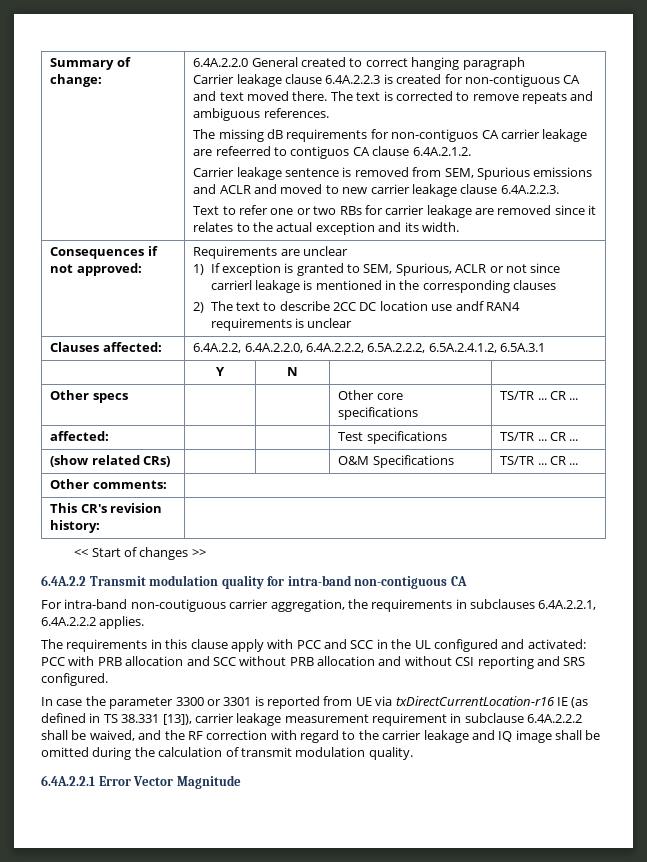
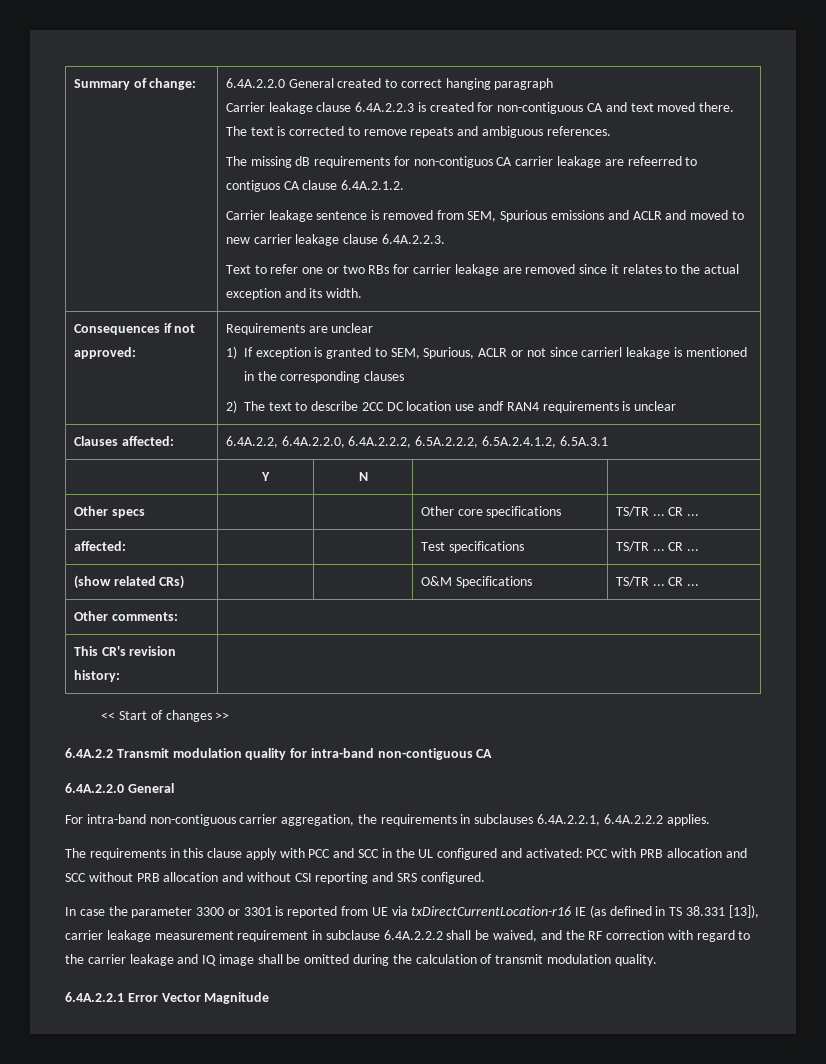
(467, 581) none -> [65,783,174,793] // 6.4A.2.2.0 General
[130,599,226,612] non-coutiguous -> [149,814,236,826] non-contiguous

